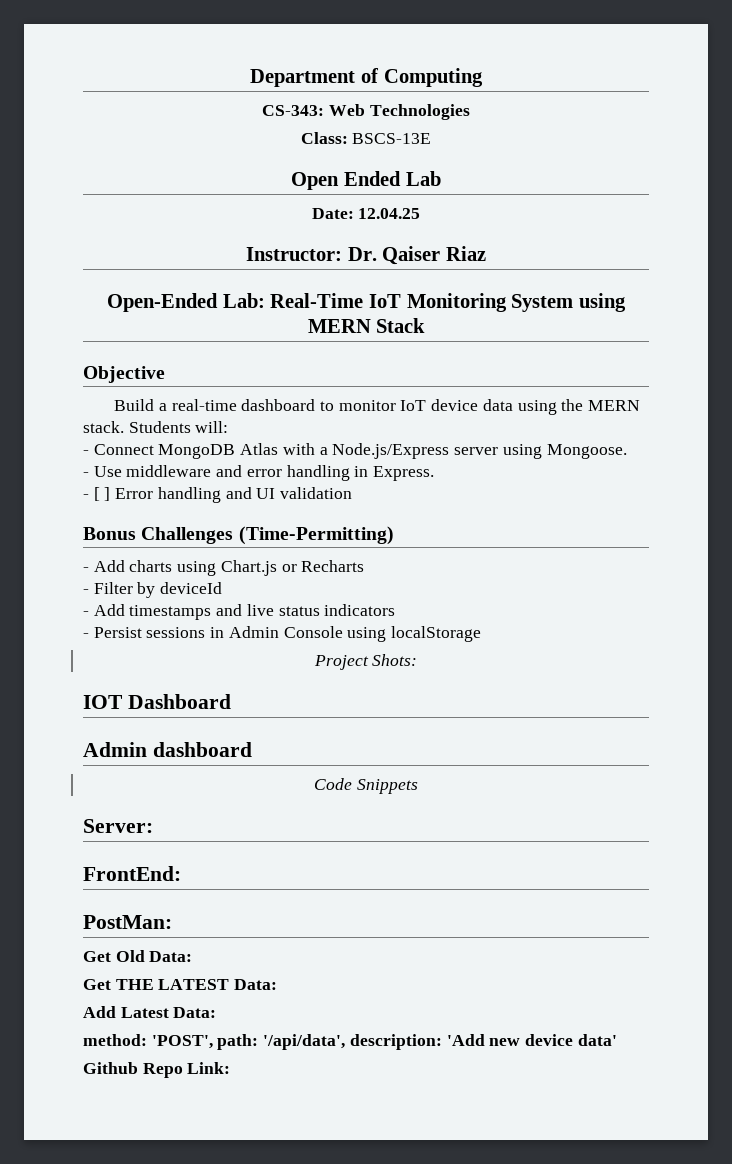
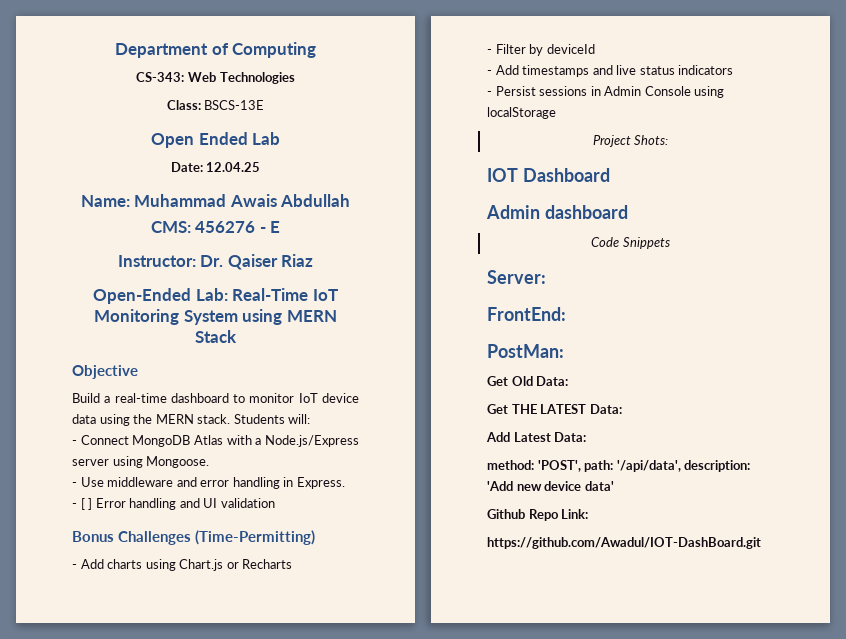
(421, 213) none -> [80,194,351,207] [150,221,281,233] // Name: Muhammad Awais Abdullah // CMS: 456276 - E
(231, 1068) none -> [487,537,761,549] // https://github.com/Awadul/IOT-DashBoard.git

